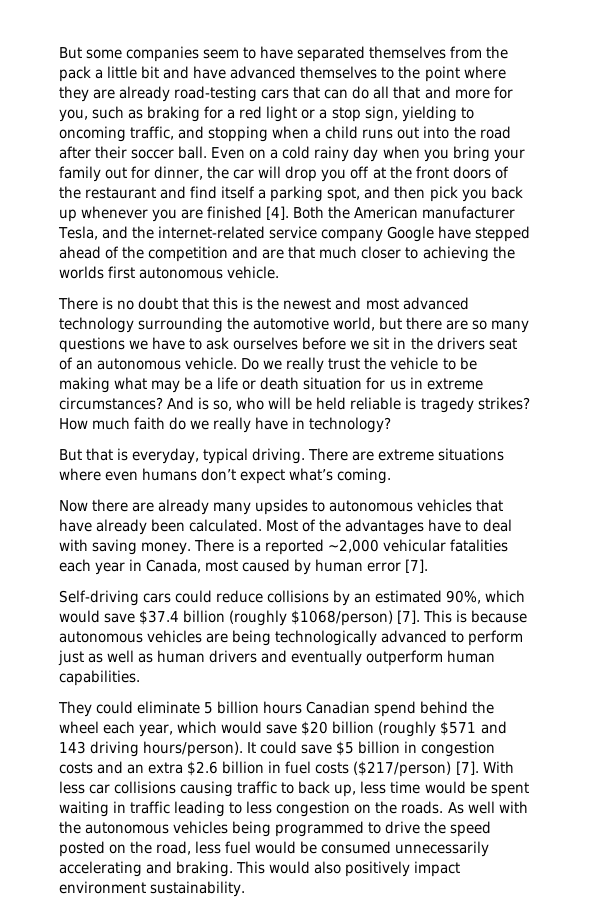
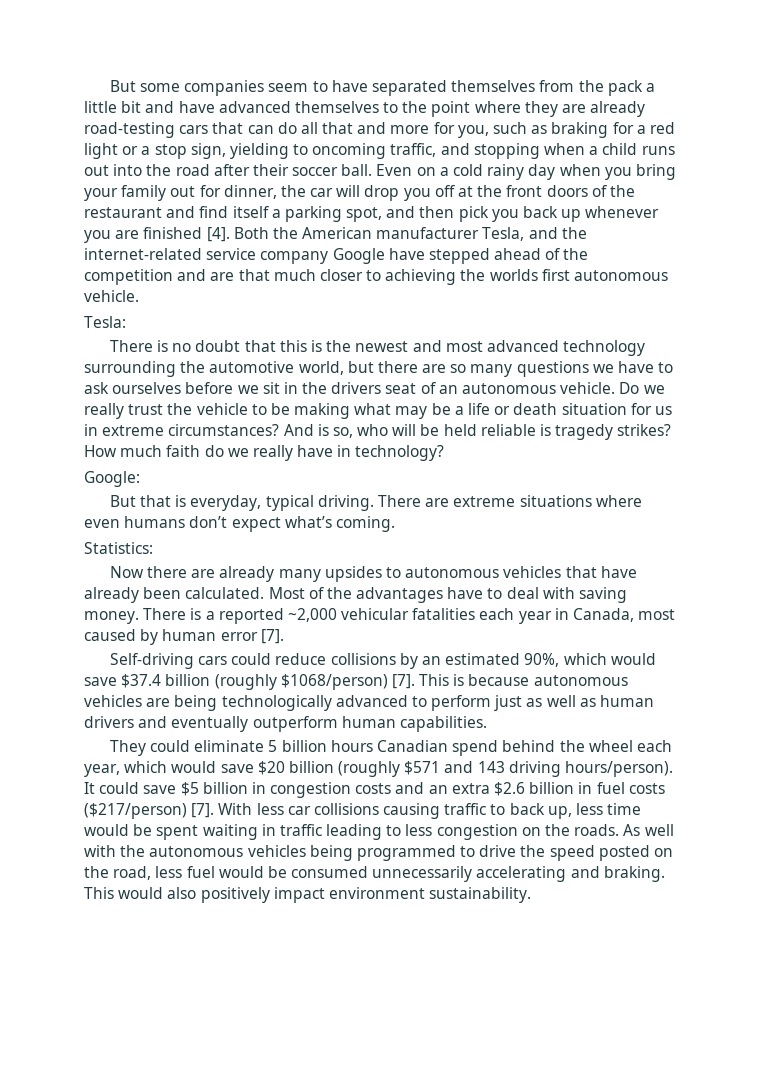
(280, 272) none -> [84,316,126,328] // Tesla:
(392, 425) none -> [84,471,140,487] // Google:
(392, 476) none -> [84,542,153,554] // Statistics:

